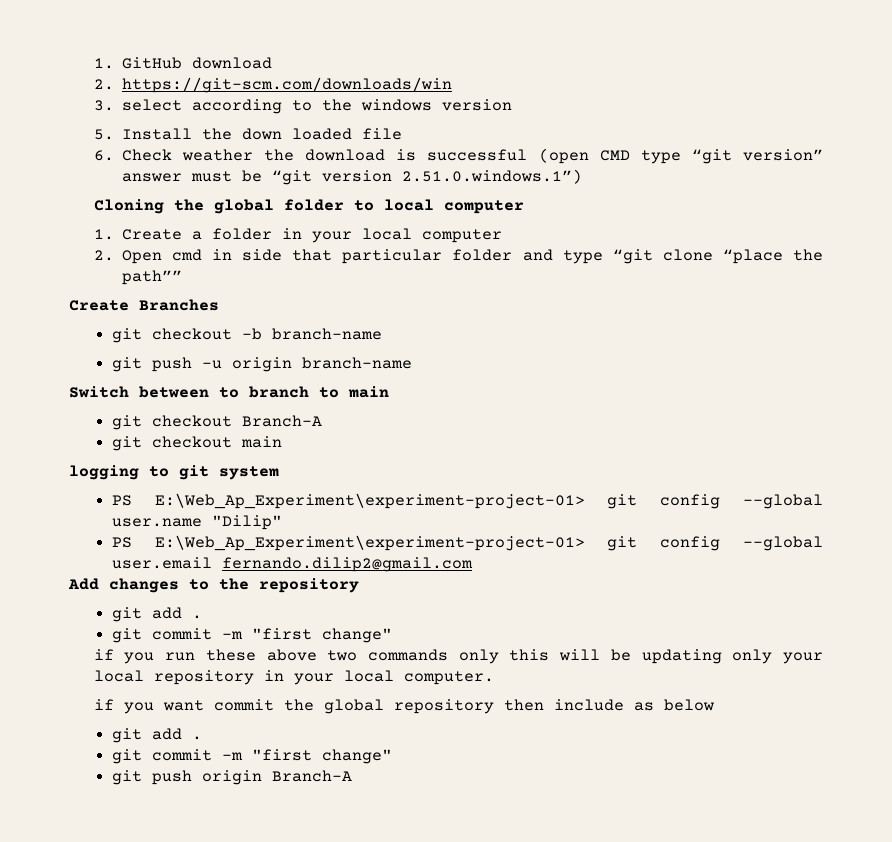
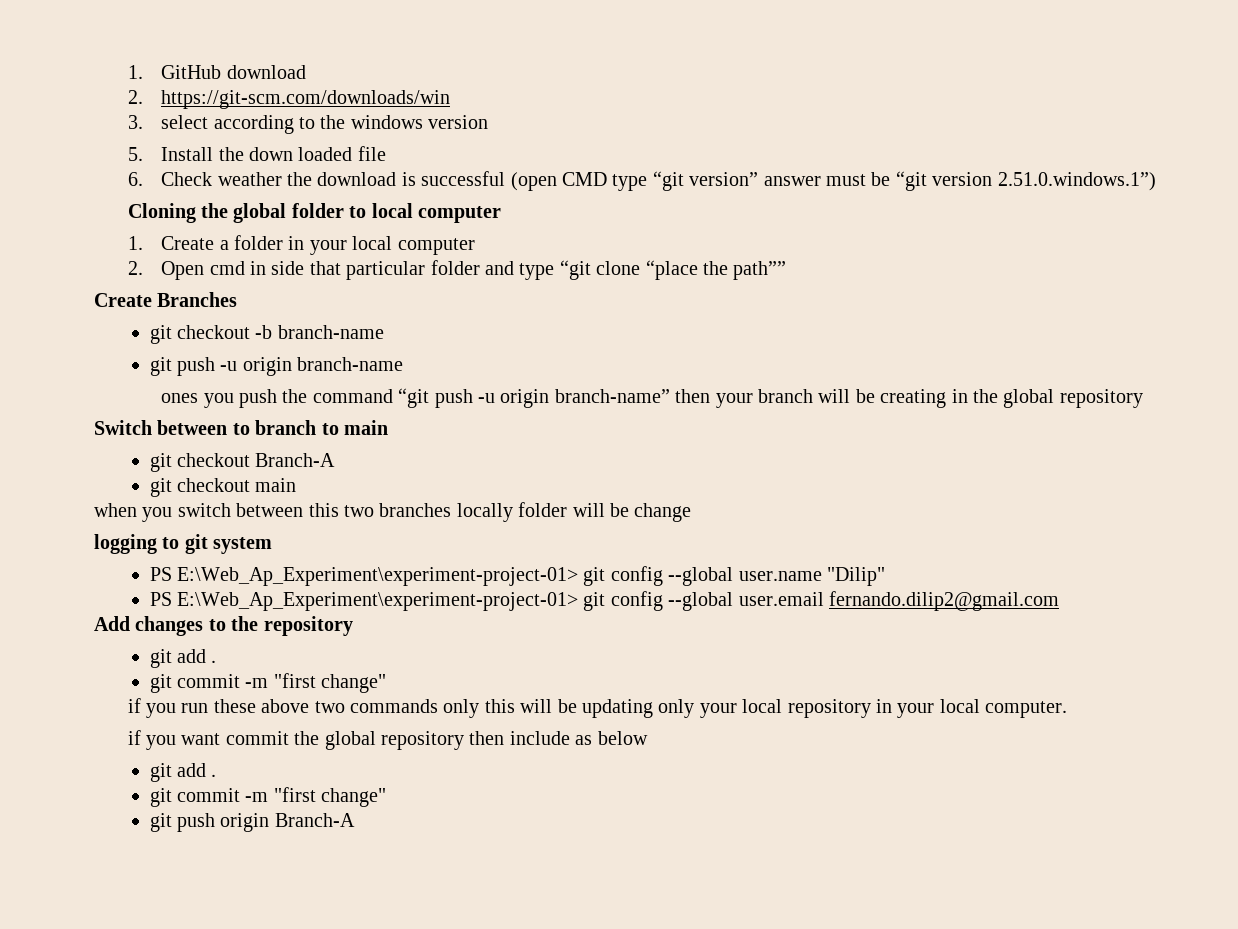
(412, 363) none -> [161,388,1143,408] // ones you push the command “git push -u origin branch-name” then your branch will be creating in the global repository
(282, 442) none -> [94,502,692,522] // when you switch between this two branches locally folder will be change

